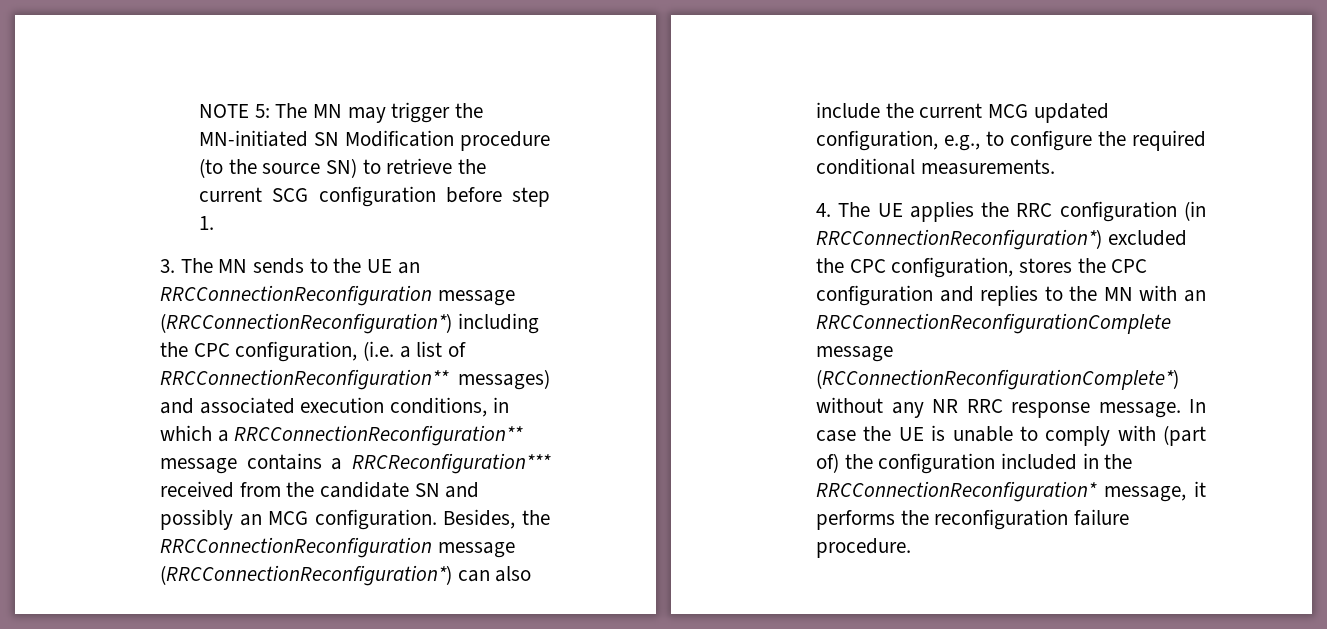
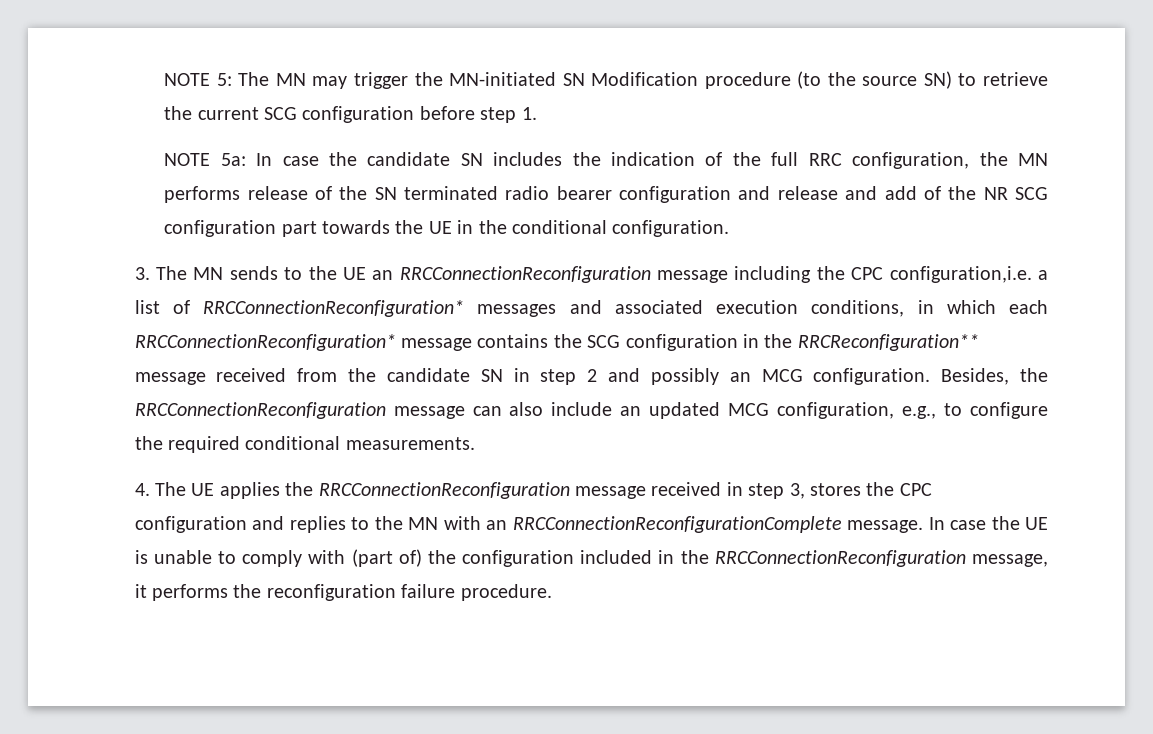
(215, 223) none -> [164,152,1048,169] [164,186,1048,203] [164,220,730,237] // NOTE 5a: In case the candidate SN includes the indication of the full RRC configuration, the MN performs release of the SN terminated radio bearer configuration and release and add of the NR SCG configuration part towards the UE in the conditional configuration.
[160,313,453,334] (RRCConnectionReconfiguration*) -> (729, 276) none
[235,341,395,362] configuration, (i.e. -> [889,266,1032,283] configuration,i.e.
[160,369,550,390] RRCConnectionReconfiguration** messages) -> [203,300,557,317] RRCConnectionReconfiguration* messages
[217,425,524,446] [160,453,551,474] a RRCConnectionReconfiguration** message contains a RRCReconfiguration*** -> [1009,300,1048,314] [134,334,979,351] [134,372,206,385] each RRCConnectionReconfiguration* message contains the SCG configuration in the RRCReconfiguration** message
(440, 490) none -> [513,368,598,385] in step 2
[160,565,453,586] (RRCConnectionReconfiguration*) -> (465, 412) none
[885,103,1109,123] the current MCG updated -> [620,402,770,419] an updated MCG
[1016,201,1206,222] [816,229,1187,250] [816,257,1014,278] RRC configuration (in RRCConnectionReconfiguration*) excluded the CPC configuration, -> [318,482,805,499] RRCConnectionReconfiguration message received in step 3,
[816,346,894,362] [816,369,1180,390] [816,397,1091,418] message (RCConnectionReconfigurationComplete*) without any NR RRC response -> (842, 524) none
[816,481,1098,502] RRCConnectionReconfiguration* -> [714,550,966,567] RRCConnectionReconfiguration

